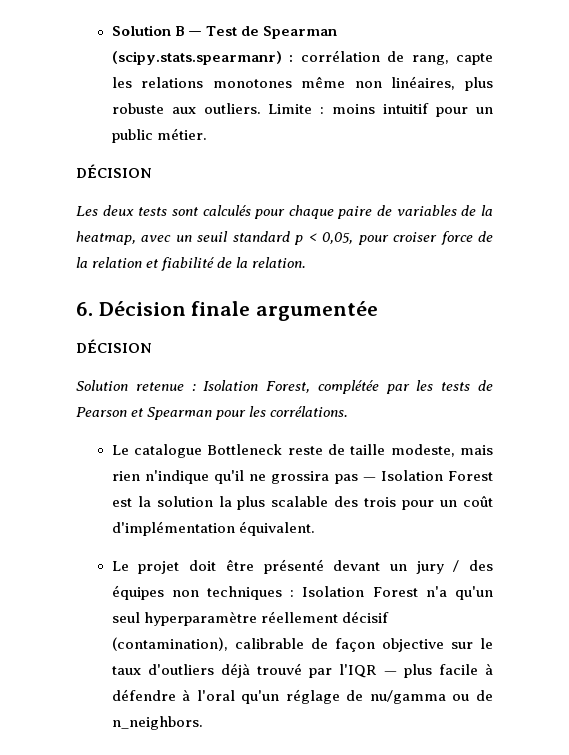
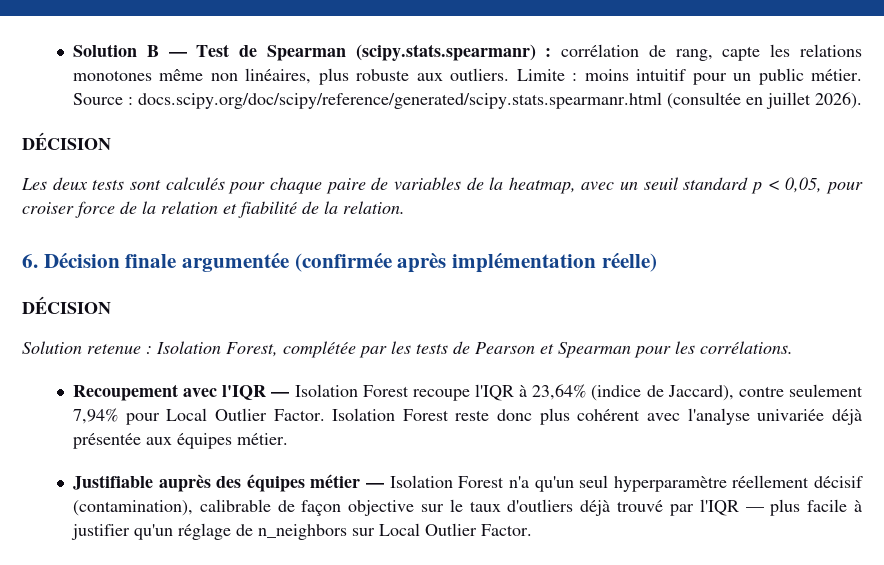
(207, 134) none -> [72,92,862,109] Source : docs.scipy.org/doc/scipy/reference/generated/scipy.stats.spearmanr.html (consultée en juillet 2026).
(379, 311) none -> [294,252,657,273] (confirmée après implémentation réelle)
[111,444,494,458] [111,470,494,484] [111,496,494,510] [111,521,315,536] [111,559,493,574] [111,585,295,600] Le catalogue Bottleneck reste de taille modeste, mais rien n'indique qu'il ne grossira pas — Isolation Forest est la solution la plus scalable des trois pour un coût d'implémentation équivalent. // Le projet doit être présenté devant un jury / des équipes non techniques : -> [72,384,863,401] [72,408,862,425] [72,433,288,449] [72,474,385,492] Recoupement avec l'IQR — Isolation Forest recoupe l'IQR à 23,64% (indice de Jaccard), contre seulement 7,94% pour Local Outlier Factor. Isolation Forest reste donc plus cohérent avec l'analyse univariée déjà présentée aux équipes métier. // Justifiable auprès des équipes métier —
[111,689,494,704] [111,716,203,730] défendre à l'oral qu'un réglage de nu/gamma ou de n_neighbors. -> [70,523,532,540] justifier qu'un réglage de n_neighbors sur Local Outlier Factor.

